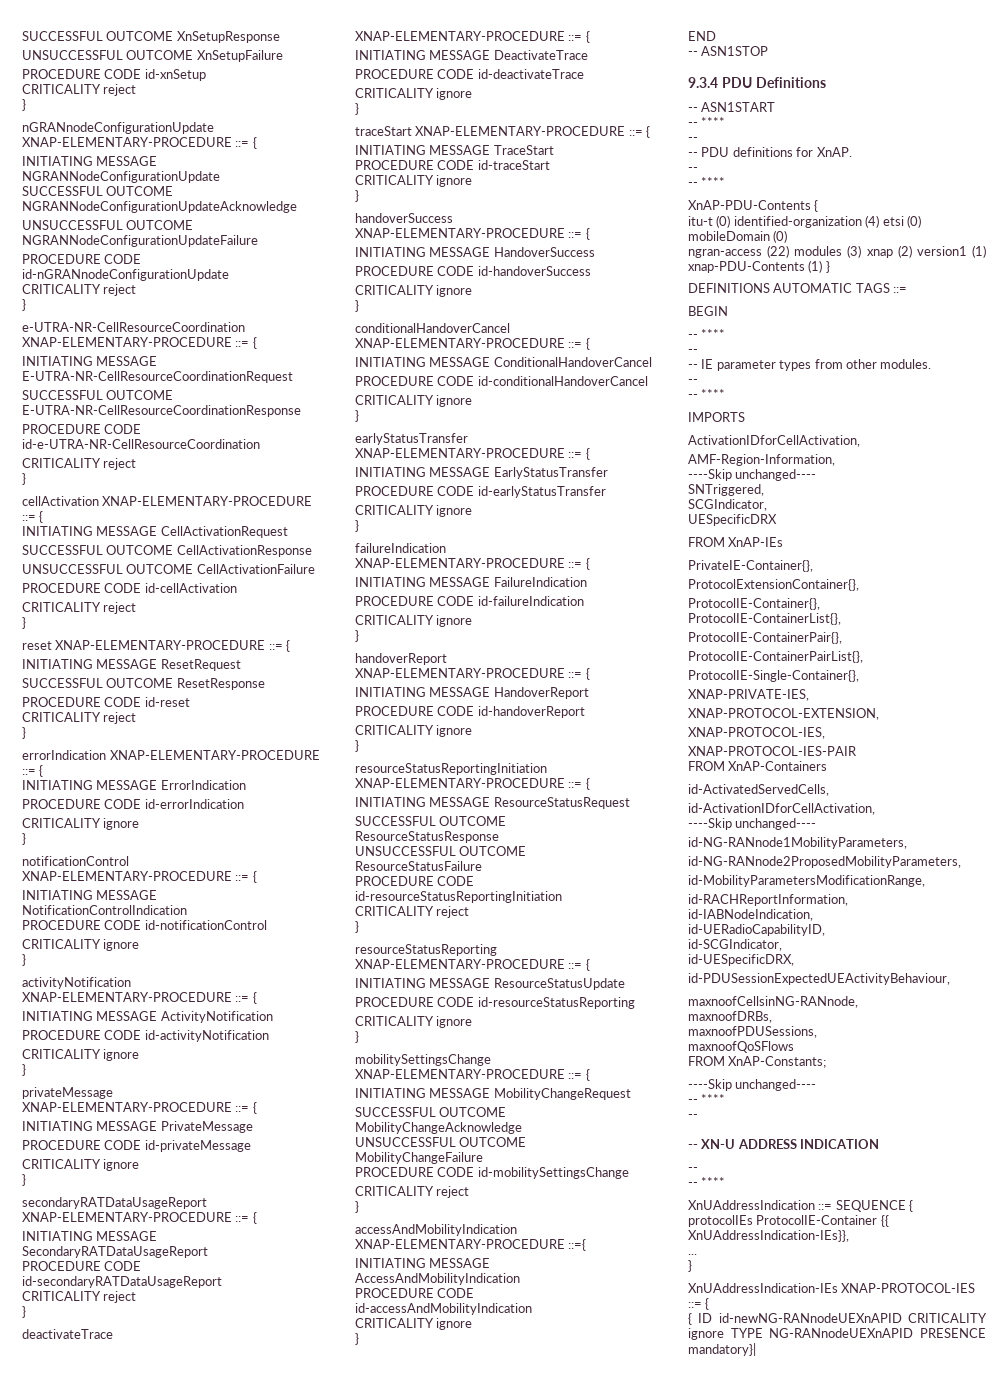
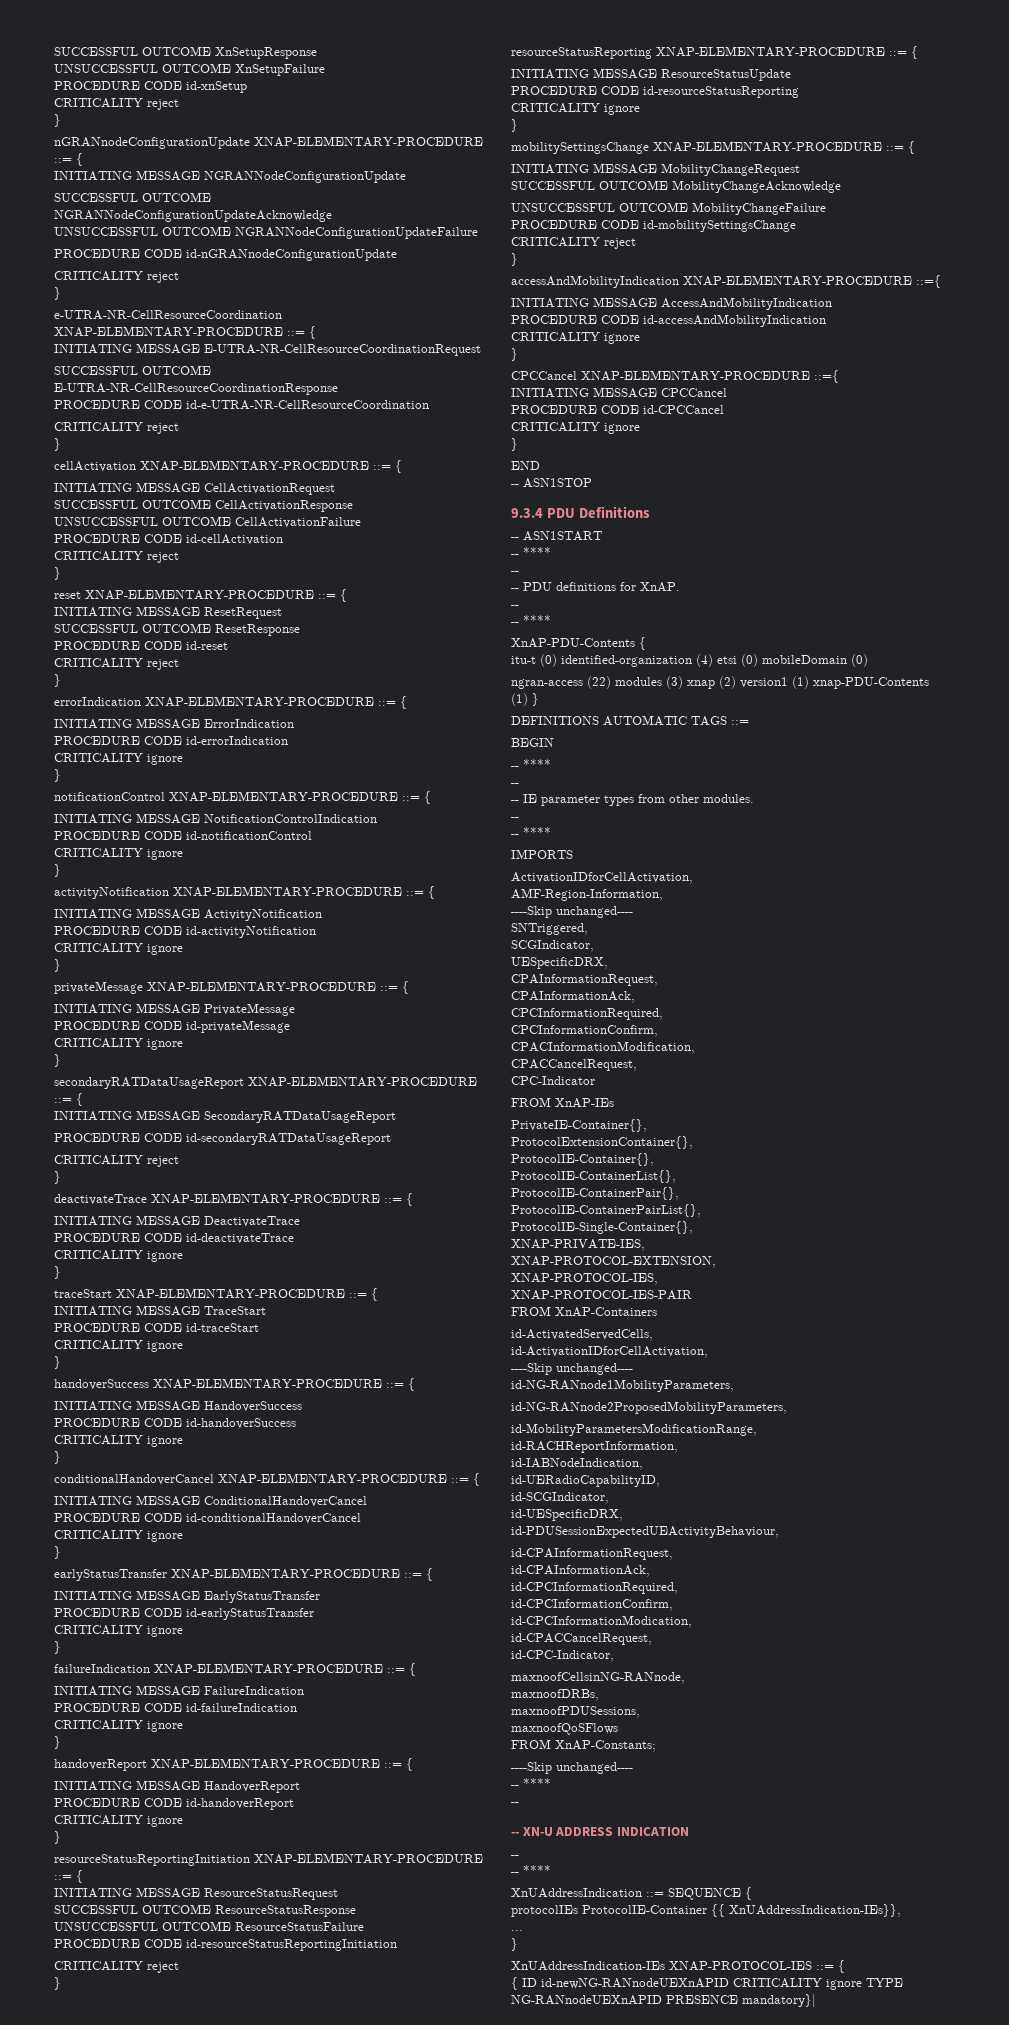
(359, 1339) none -> [511,370,839,383] [511,387,727,398] [511,405,724,414] [511,422,640,434] [511,438,518,451] // CPCCancel XNAP-ELEMENTARY-PROCEDURE ::={ // INITIATING MESSAGE CPCCancel // PROCEDURE CODE id-CPCCancel // CRITICALITY ignore // }
[688,514,777,526] UESpecificDRX -> [511,957,608,969] [511,974,658,986] [511,991,635,1003] [511,1008,663,1020] [511,1025,658,1037] [511,1041,695,1054] [511,1059,637,1071] [511,1076,595,1085] UESpecificDRX, // CPAInformationRequest, // CPAInformationAck, // CPCInformationRequired, // CPCInformationConfirm, // CPACInformationModification, // CPACCancelRequest, // CPC-Indicator
(950, 979) none -> [511,1548,673,1560] [511,1565,650,1577] [511,1582,678,1594] [511,1599,673,1611] [511,1615,692,1628] [511,1633,652,1645] [511,1650,614,1662] // id-CPAInformationRequest, // id-CPAInformationAck, // id-CPCInformationRequired, // id-CPCInformationConfirm, // id-CPCInformationModication, // id-CPACCancelRequest, // id-CPC-Indicator,

